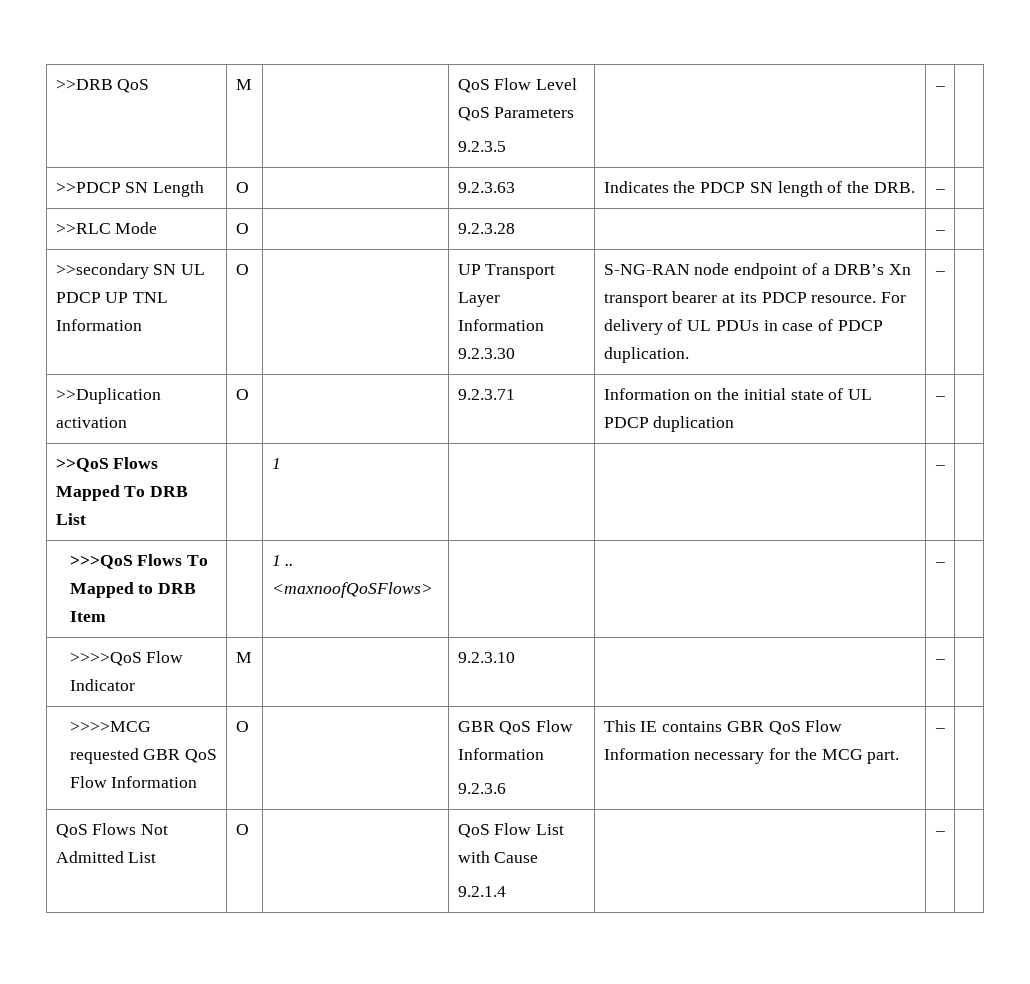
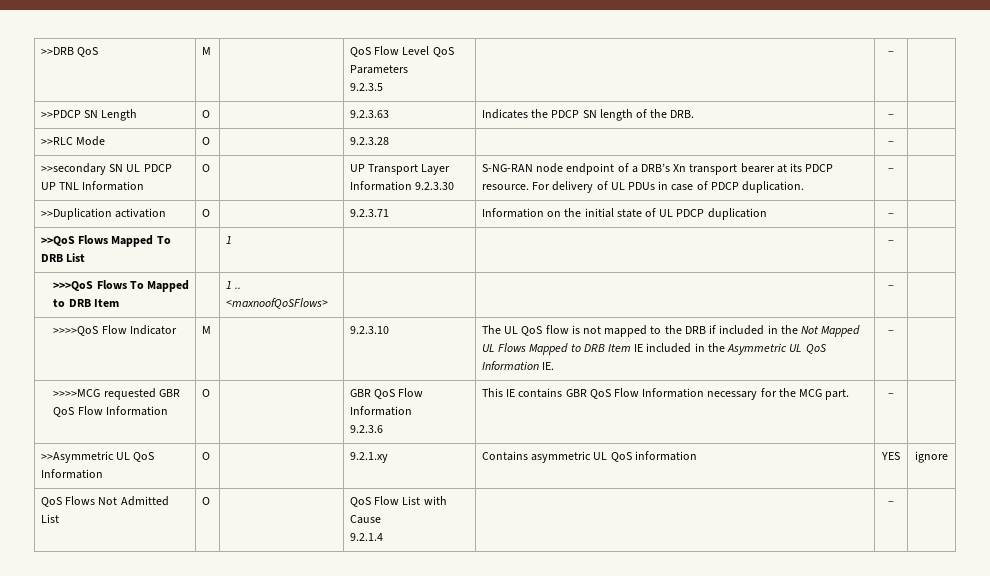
(515, 657) none -> [481,325,861,337] [481,343,827,355] [481,361,555,370] The UL QoS flow is not mapped to the DRB if included in the Not Mapped UL Flows Mapped to DRB Item IE included in the Asymmetric UL QoS Information IE.
(945, 730) none -> [40,451,155,463] [40,469,103,479] [201,452,210,460] [349,452,388,463] [481,451,697,463] [881,452,900,460] [915,451,948,463] // >>Asymmetric UL QoS Information | O | | 9.2.1.xy | Contains asymmetric UL QoS information | YES | ignore

